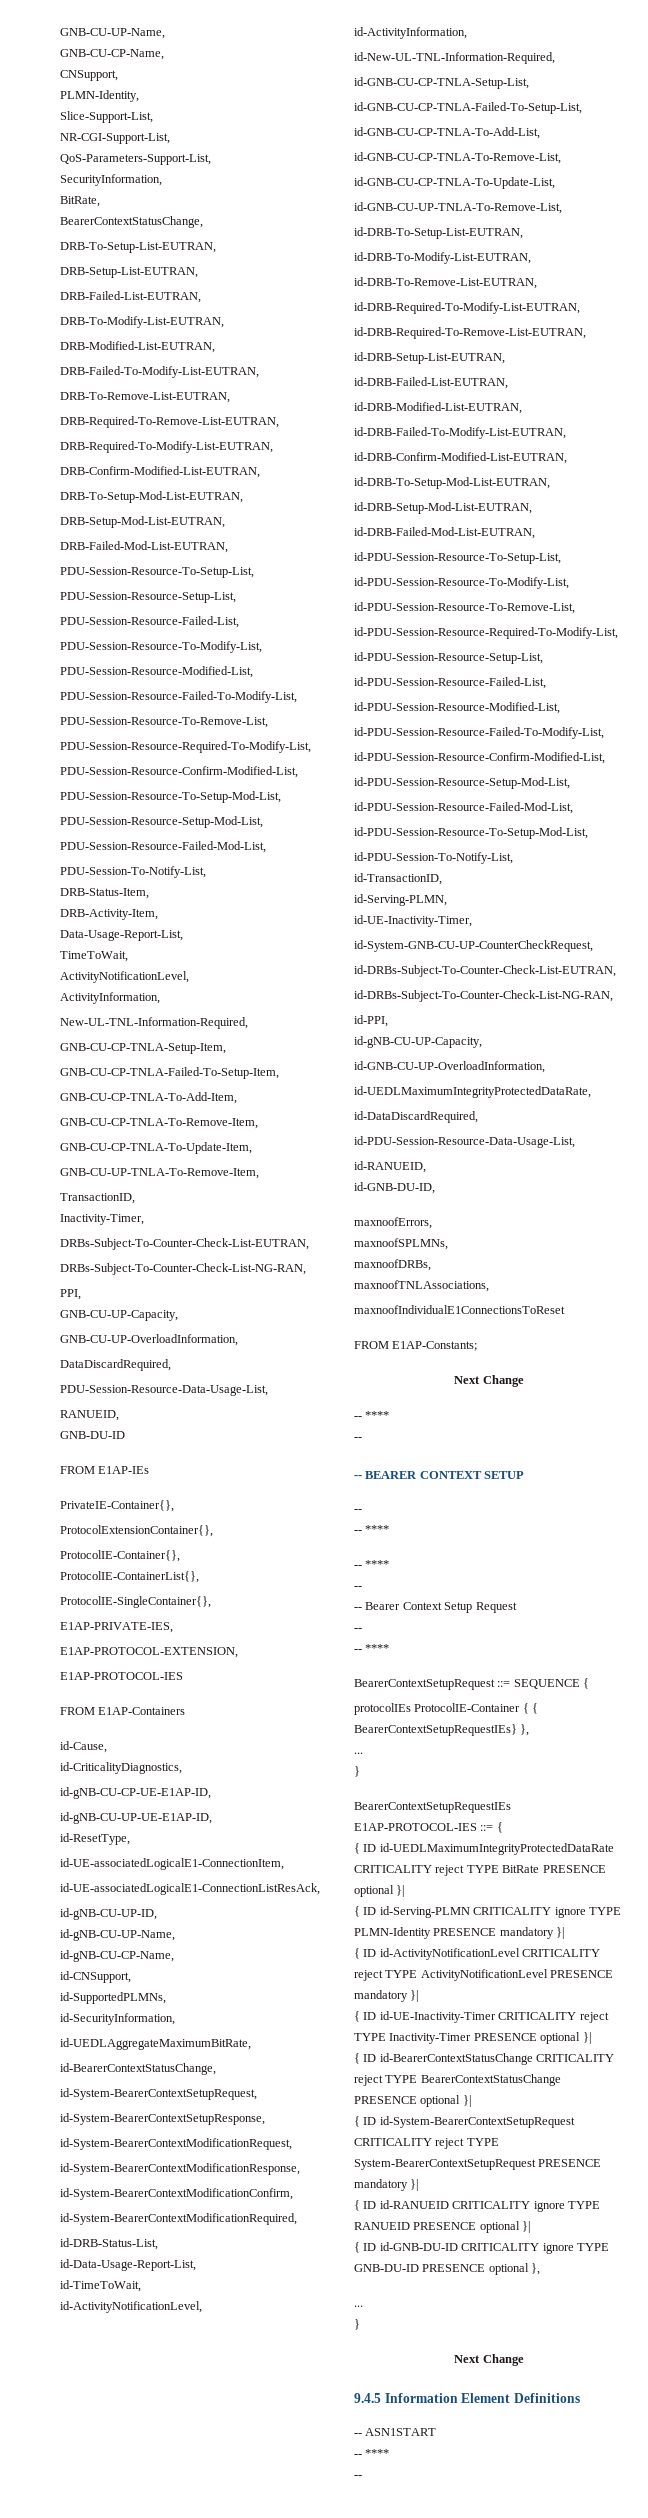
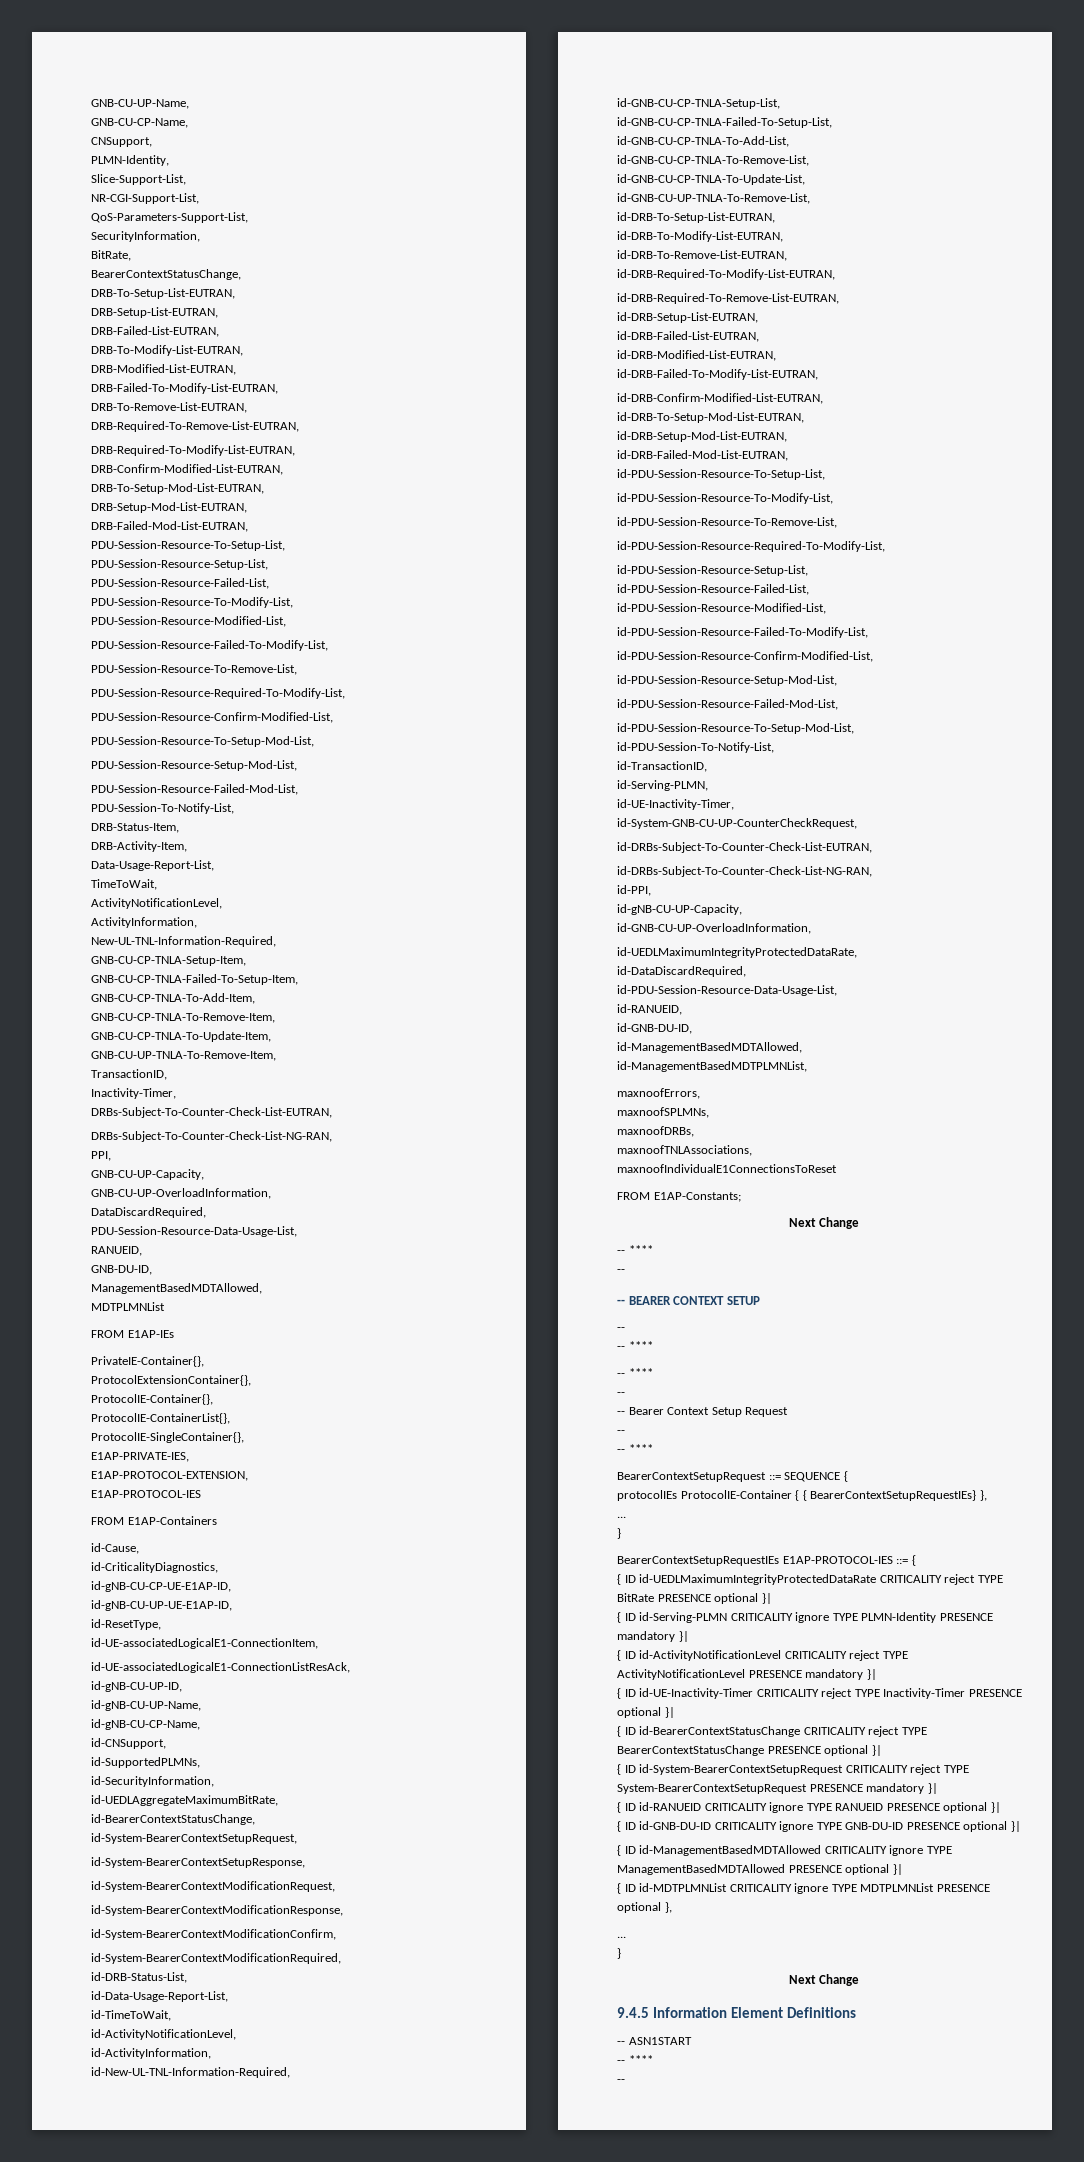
[60,1431,125,1439] GNB-DU-ID -> [91,1265,152,1275] [91,1283,262,1294] [91,1302,165,1311] GNB-DU-ID, // ManagementBasedMDTAllowed, // MDTPLMNList
(435, 1188) none -> [617,1042,802,1053] [617,1061,807,1072] // id-ManagementBasedMDTAllowed, // id-ManagementBasedMDTPLMNList,
(529, 2269) none -> [1010,1821,1021,1832] [617,1845,952,1856] [617,1864,903,1875] [617,1883,990,1894] [617,1902,661,1913] }| // { ID id-ManagementBasedMDTAllowed CRITICALITY ignore TYPE ManagementBasedMDTAllowed PRESENCE optional }| // { ID id-MDTPLMNList CRITICALITY ignore TYPE MDTPLMNList PRESENCE optional

